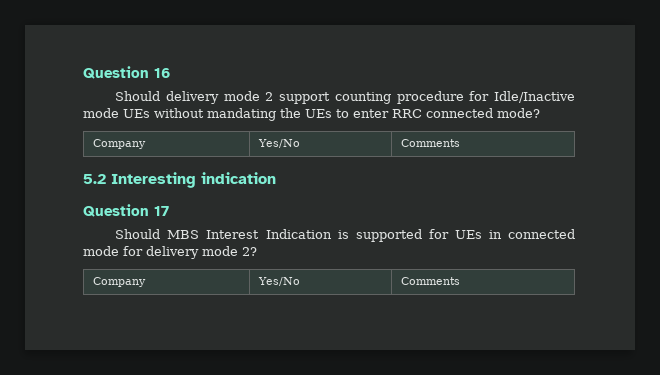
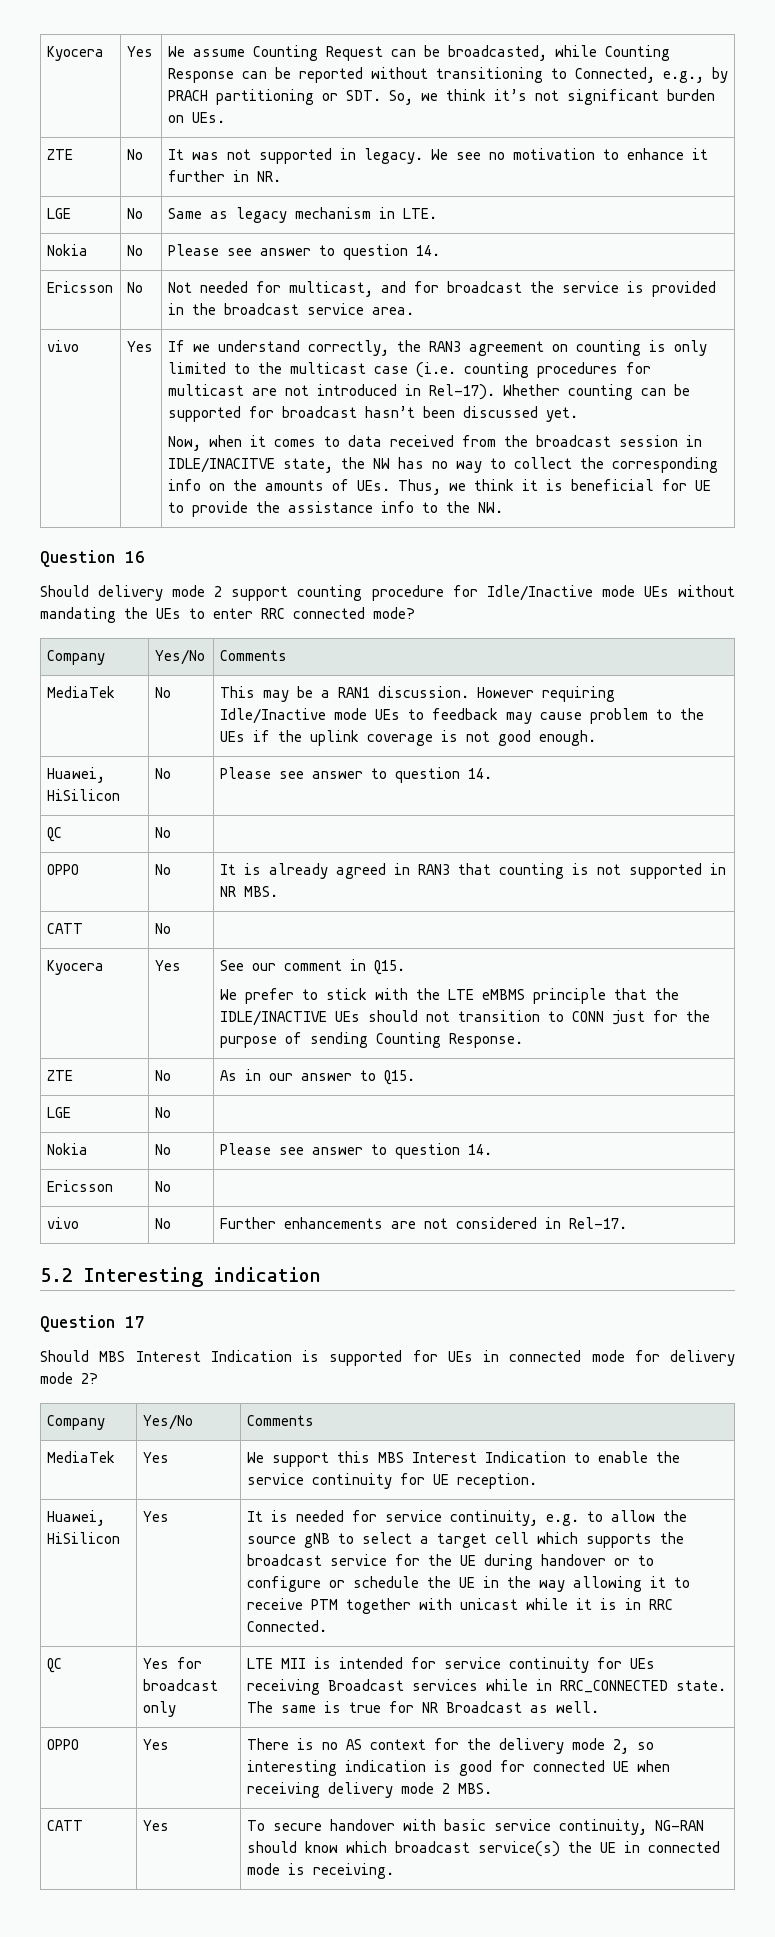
(83, 72) none -> [46,46,104,61] [126,46,153,57] [167,45,670,61] [167,67,728,83] [167,89,715,105] [167,112,225,123] [46,149,73,160] [126,149,143,160] [167,148,708,164] [167,170,281,182] [46,208,71,219] [126,208,143,219] [167,207,437,223] [46,244,88,256] [126,245,143,256] [167,244,440,260] [46,281,113,293] [126,282,143,293] [167,281,716,297] [167,303,414,315] [46,340,79,352] [126,341,153,352] [167,340,707,356] [167,362,651,378] [167,384,690,400] [167,406,578,422] [167,435,702,451] [167,457,718,473] [167,479,711,495] [167,501,503,517] Kyocera | Yes | We assume Counting Request can be broadcasted, while Counting Response can be reported without transitioning to Connected, e.g., by PRACH partitioning or SDT. So, we think it’s not significant burden on UEs. // ZTE | No | It was not supported in legacy. We see no motivation to enhance it further in NR. // LGE | No | Same as legacy mechanism in LTE. // Nokia | No | Please see answer to question 14. // Ericsson | No | Not needed for multicast, and for broadcast the service is provided in the broadcast service area. // vivo | Yes | If we understand correctly, the RAN3 agreement on counting is only limited to the multicast case (i.e. counting procedures for multicast are not introduced in Rel-17). Whether counting can be supported for broadcast hasn’t been discussed yet. // Now, when it comes to data received from the broadcast session in IDLE/INACITVE state, the NW has no way to collect the corresponding info on the amounts of UEs. Thus, we think it is beneficial for UE to provide the assistance info to the NW. //
(460, 143) none -> [46,686,115,698] [154,687,171,698] [219,686,615,702] [219,708,704,724] [219,730,596,746] [46,767,105,783] [46,789,120,801] [154,768,171,779] [219,767,492,783] [46,827,62,842] [154,827,171,838] [46,864,79,875] [154,864,171,875] [219,863,726,879] [219,886,278,897] [46,923,83,934] [154,923,171,934] [46,960,104,975] [154,960,181,971] [219,959,405,975] [219,988,679,1004] [219,1010,710,1026] [219,1032,523,1048] [46,1070,73,1081] [154,1070,171,1081] [219,1069,415,1085] [46,1107,71,1118] [154,1107,171,1118] [46,1143,88,1155] [154,1144,171,1155] [219,1143,492,1159] [46,1180,113,1192] [154,1181,171,1192] [46,1217,79,1229] [154,1218,171,1229] [219,1217,627,1229] // MediaTek | No | This may be a RAN1 discussion. However requiring Idle/Inactive mode UEs to feedback may cause problem to the UEs if the uplink coverage is not good enough. // Huawei, HiSilicon | No | Please see answer to question 14. // QC | No | // OPPO | No | It is already agreed in RAN3 that counting is not supported in NR MBS. // CATT | No | // Kyocera | Yes | See our comment in Q15. // We prefer to stick with the LTE eMBMS principle that the IDLE/INACTIVE UEs should not transition to CONN just for the purpose of sending Counting Response. // ZTE | No | As in our answer to Q15. // LGE | No | // Nokia | No | Please see answer to question 14. // Ericsson | No | // vivo | No | Further enhancements are not considered in Rel-17.
(460, 281) none -> [46,1451,115,1463] [142,1452,169,1463] [246,1451,680,1467] [246,1473,537,1489] [46,1510,105,1526] [46,1532,120,1544] [142,1511,169,1522] [246,1510,687,1526] [246,1532,684,1548] [246,1554,654,1570] [246,1576,690,1592] [246,1598,673,1614] [246,1620,327,1632] [46,1658,62,1673] [142,1657,202,1669] [142,1679,218,1691] [142,1701,176,1717] [246,1657,655,1673] [246,1679,726,1695] [246,1701,599,1713] [46,1739,79,1750] [142,1739,169,1750] [246,1738,654,1754] [246,1760,670,1776] [246,1782,492,1798] [46,1820,83,1831] [142,1820,169,1831] [246,1819,704,1835] [246,1841,720,1857] [246,1863,394,1879] // MediaTek | Yes | We support this MBS Interest Indication to enable the service continuity for UE reception. // Huawei, HiSilicon | Yes | It is needed for service continuity, e.g. to allow the source gNB to select a target cell which supports the broadcast service for the UE during handover or to configure or schedule the UE in the way allowing it to receive PTM together with unicast while it is in RRC Connected. // QC | Yes for broadcast only | LTE MII is intended for service continuity for UEs receiving Broadcast services while in RRC_CONNECTED state. The same is true for NR Broadcast as well. // OPPO | Yes | There is no AS context for the delivery mode 2, so interesting indication is good for connected UE when receiving delivery mode 2 MBS. // CATT | Yes | To secure handover with basic service continuity, NG-RAN should know which broadcast service(s) the UE in connected mode is receiving.

